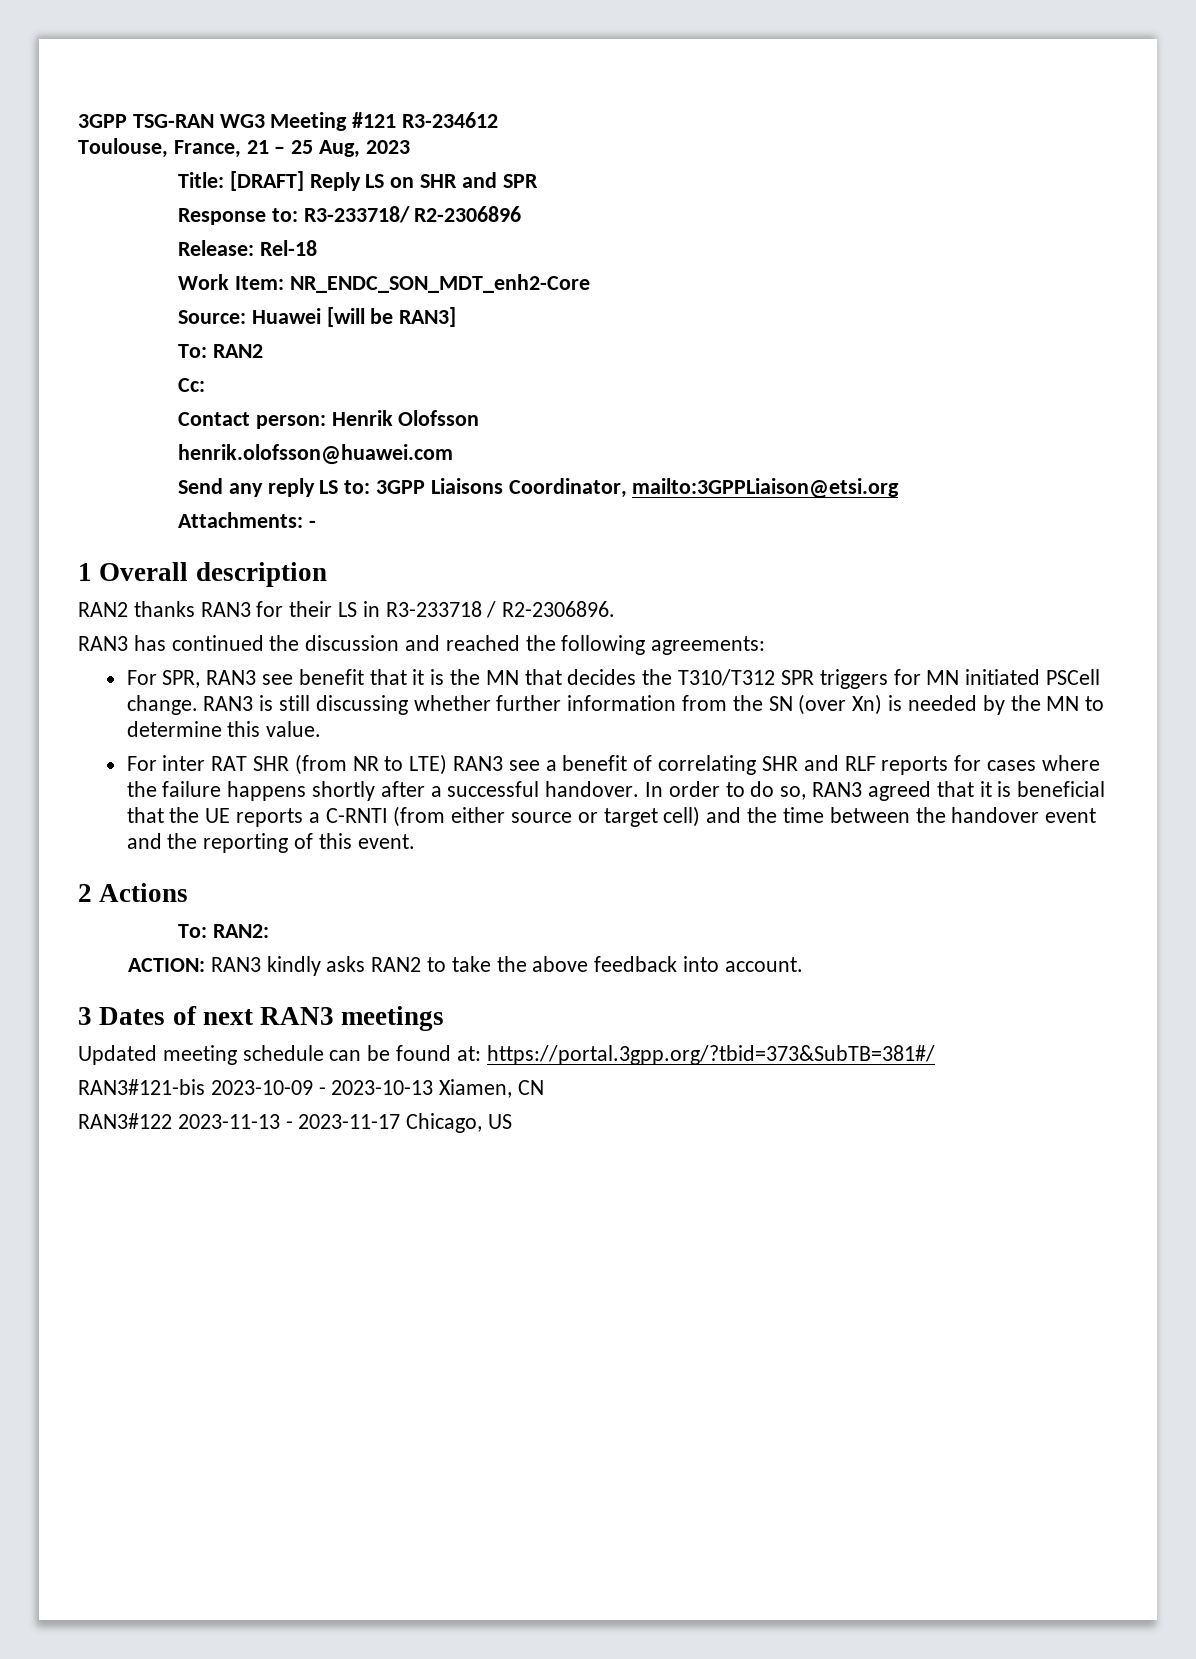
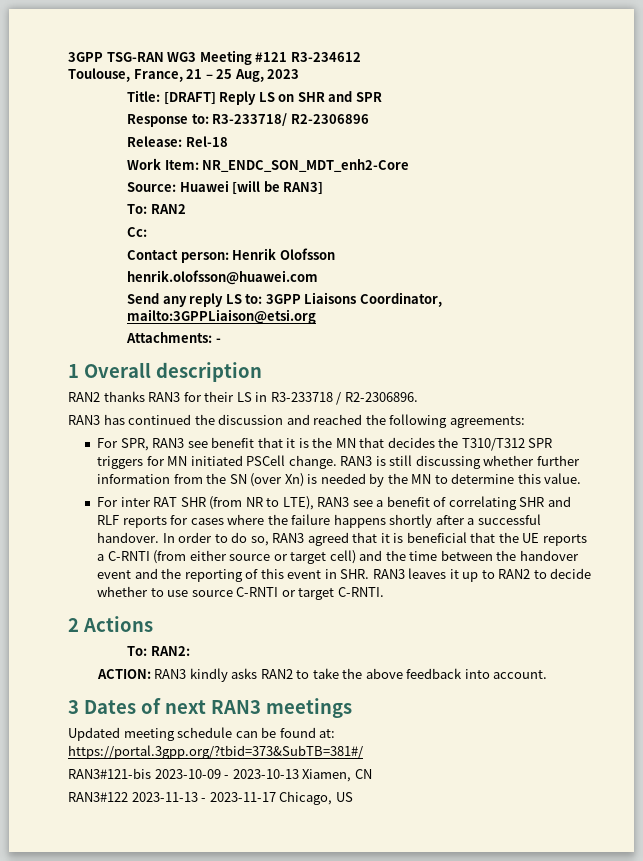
[409,754,448,775] LTE) -> [282,496,314,510] LTE),
[357,834,415,849] event. -> [287,568,592,582] [97,586,384,600] event in SHR. RAN3 leaves it up to RAN2 to decide whether to use source C-RNTI or target C-RNTI.

